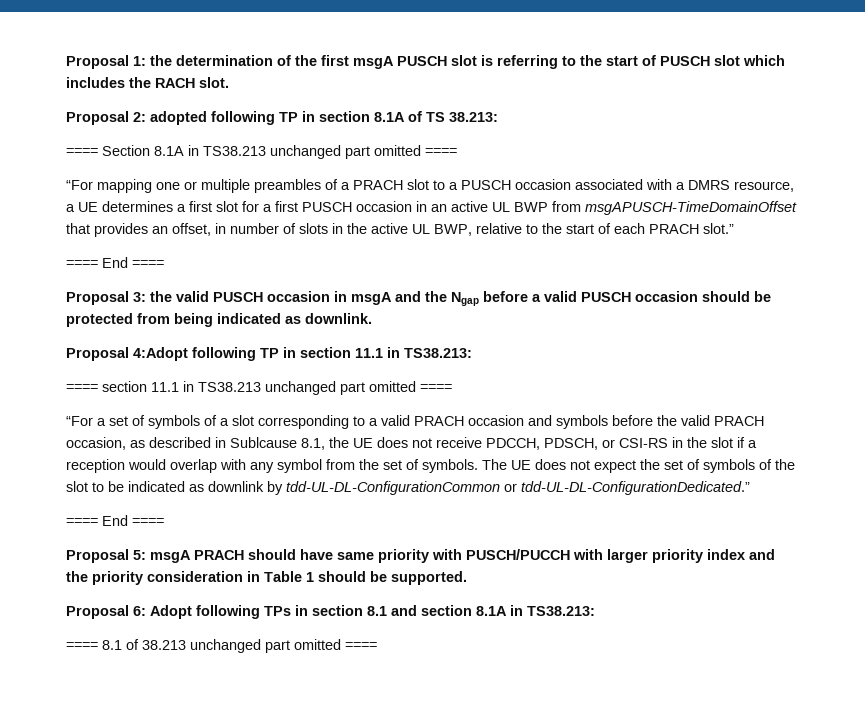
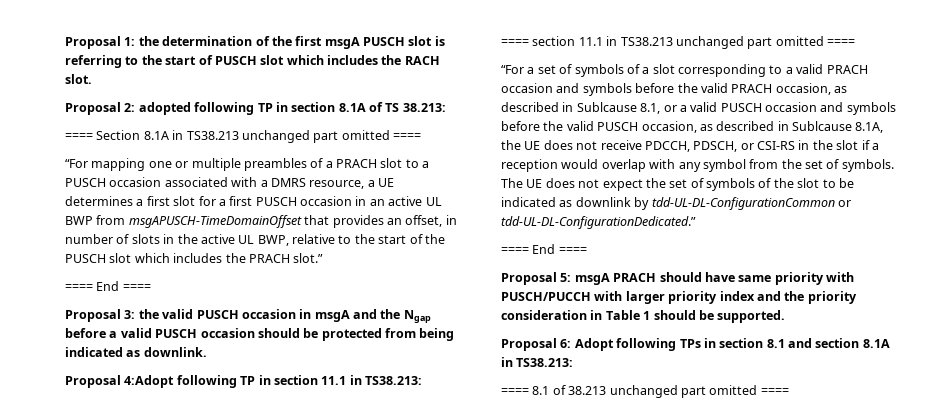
[614,223,645,234] each -> [424,234,445,244] [65,253,246,263] the PUSCH slot which includes the
(325, 444) none -> [663,102,896,115] [501,121,884,133] or a valid PUSCH occasion and symbols before the valid PUSCH occasion, as described in Sublcause 8.1A,

